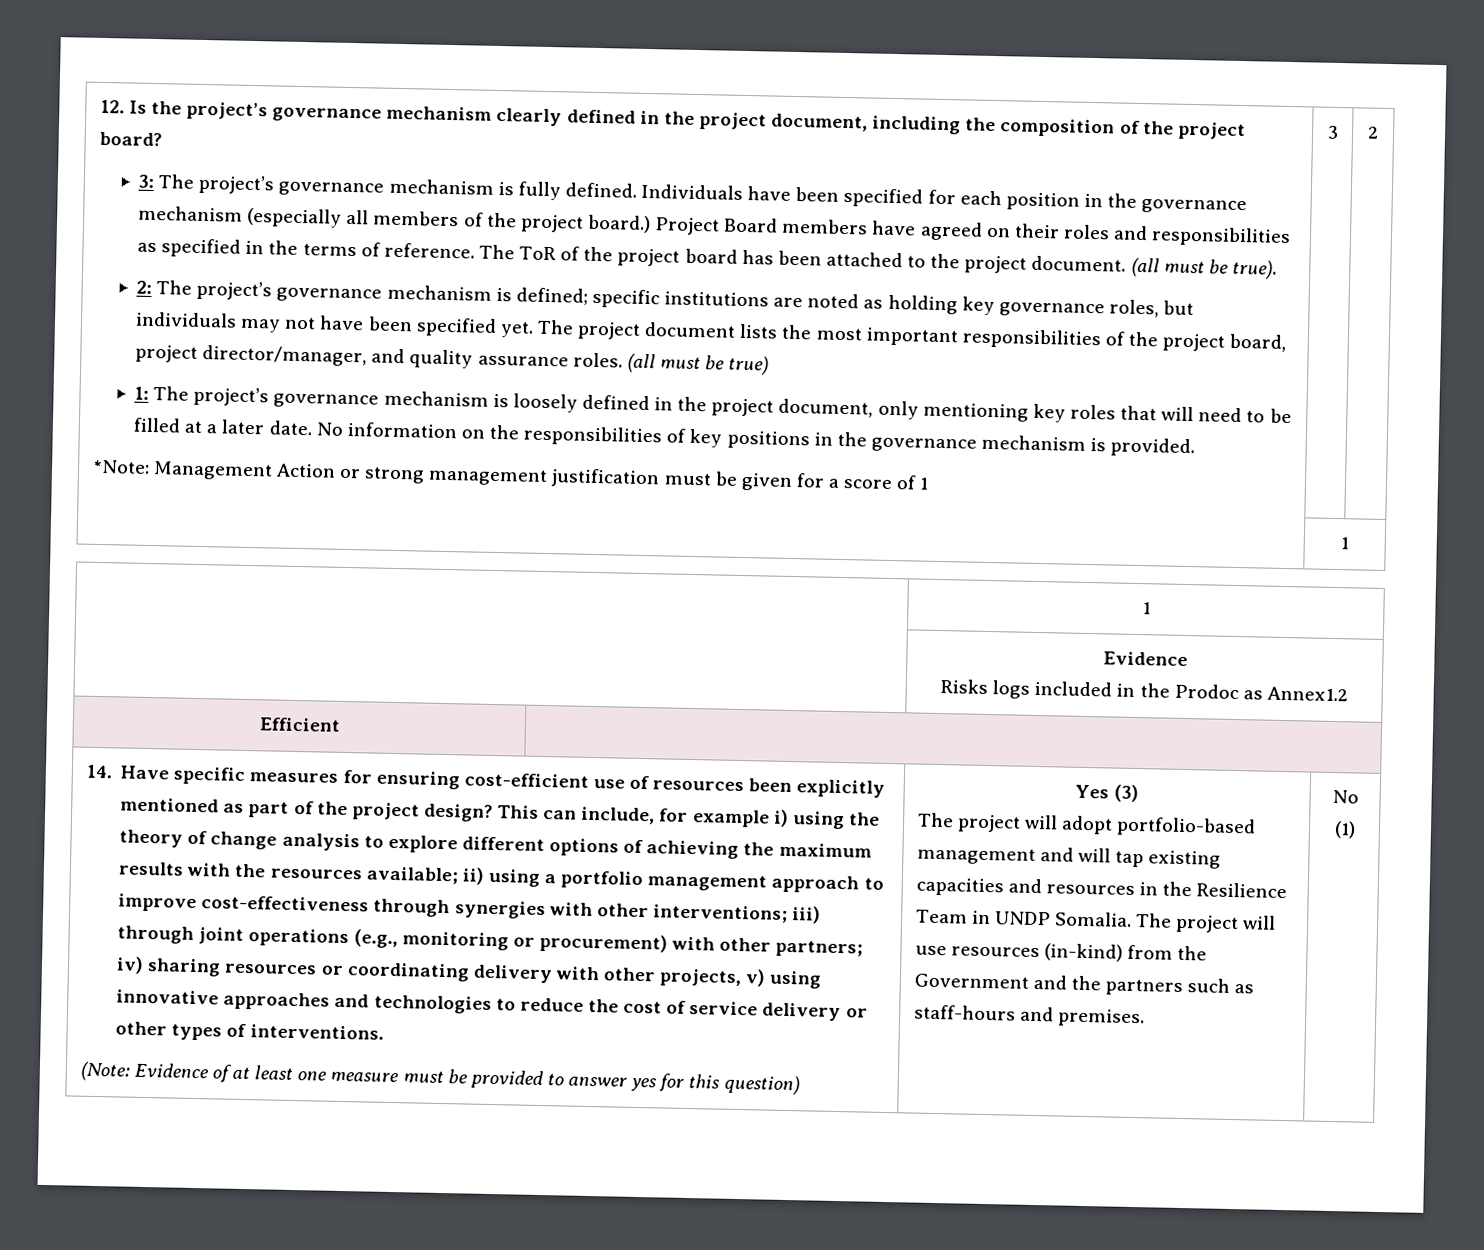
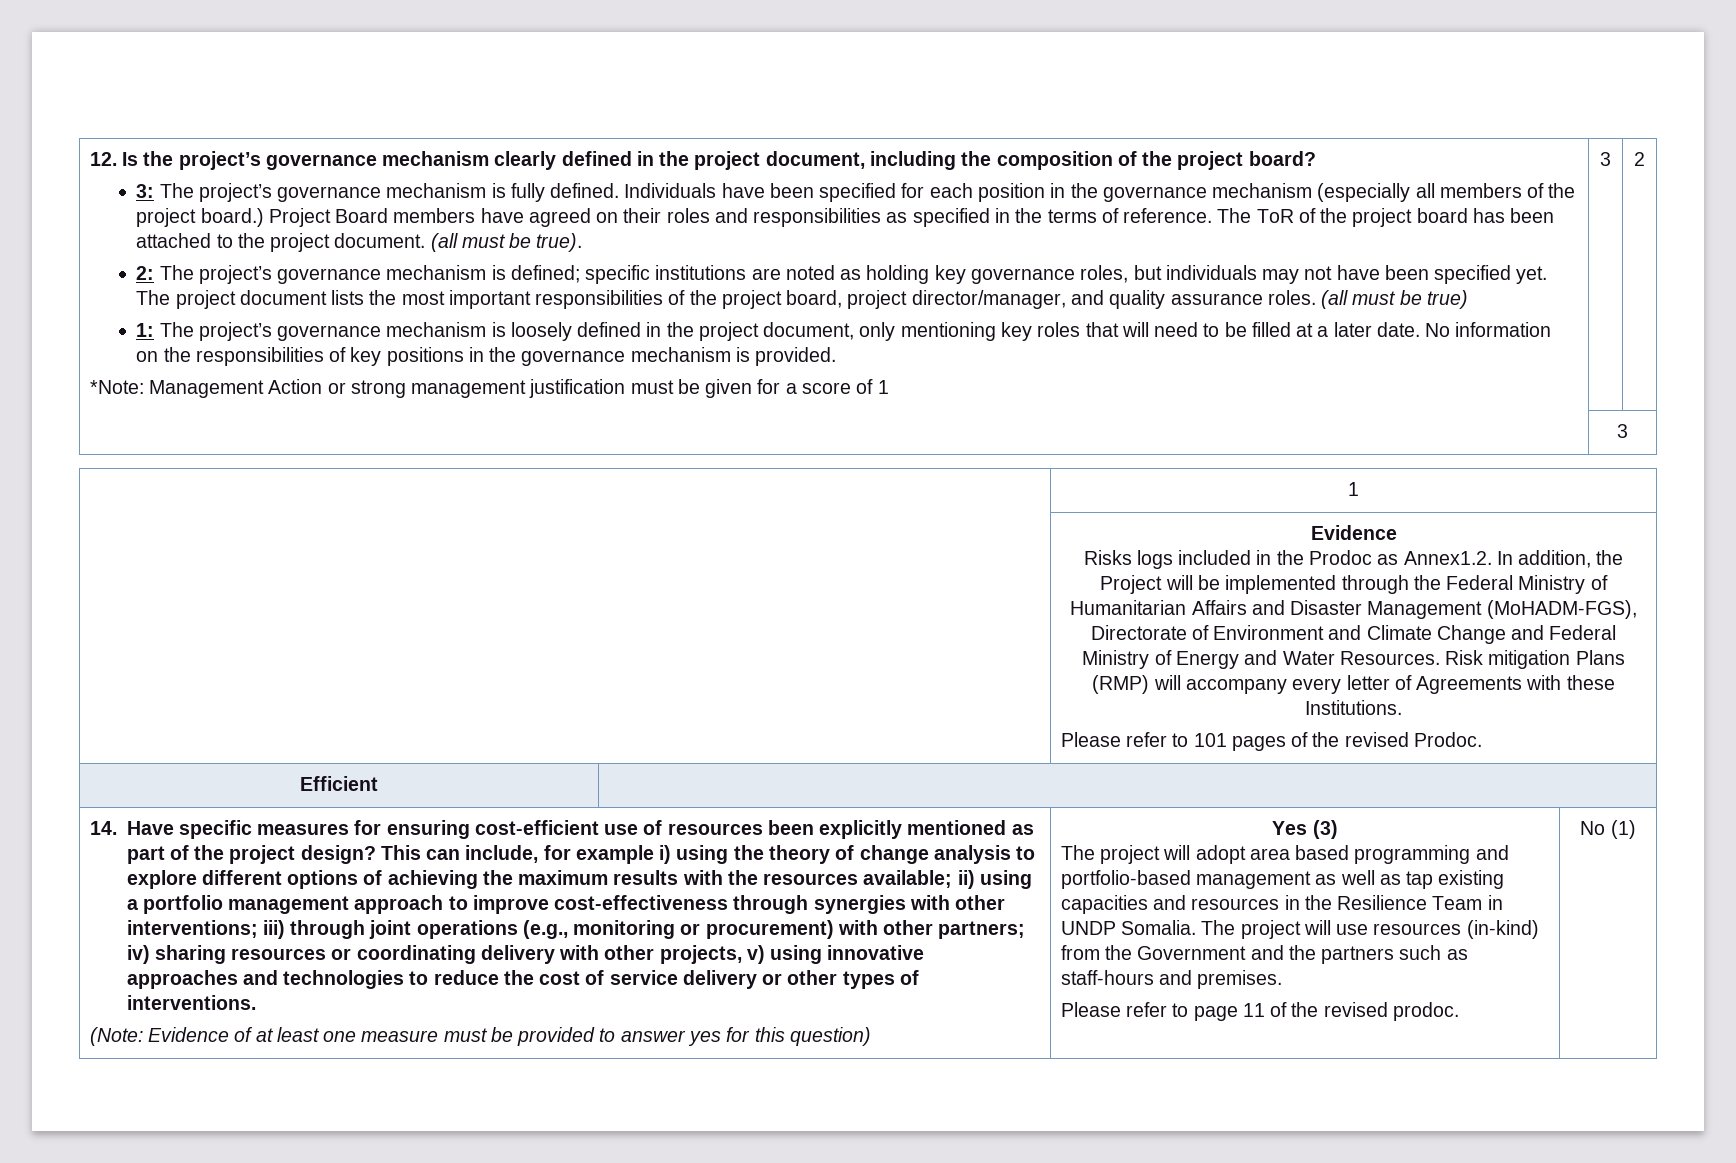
[1340,537,1349,550] 1 -> [1617,424,1628,438] 3
[1266,686,1348,702] Annex1.2 -> [1403,550,1624,568] [1100,575,1608,594] [1070,600,1637,619] [1090,625,1617,644] [1082,650,1625,669] [1092,675,1615,694] [1305,700,1402,715] [1060,732,1482,751] Annex1.2. In addition, the Project will be implemented through the Federal Ministry of Humanitarian Affairs and Disaster Management (MoHADM-FGS), Directorate of Environment and Climate Change and Federal Ministry of Energy and Water Resources. Risk mitigation Plans (RMP) will accompany every letter of Agreements with these Institutions. // Please refer to 101 pages of the revised Prodoc.
[1116,816,1257,838] [916,846,1111,865] portfolio-based management and will -> [1249,845,1509,864] [1060,870,1401,889] area based programming and portfolio-based management as well as
(1145, 1018) none -> [1060,1002,1459,1021] // Please refer to page 11 of the revised prodoc.

